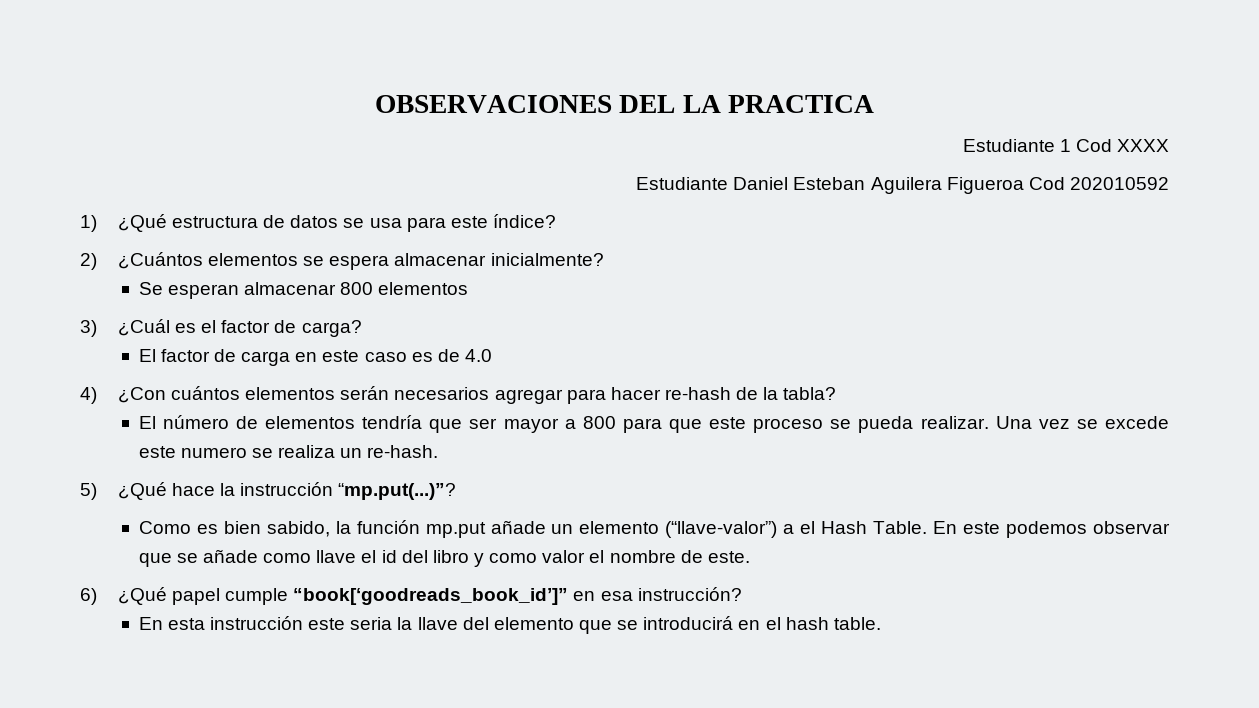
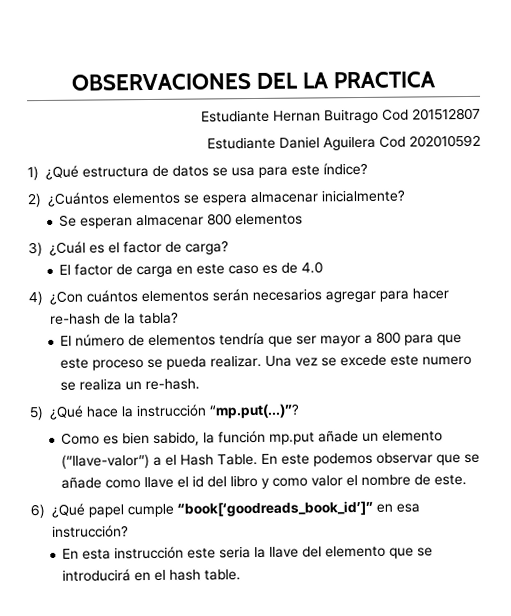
[1059,139,1169,152] 1 Cod XXXX -> [273,107,481,124] Hernan Buitrago Cod 201512807
[793,177,1024,194] Esteban Aguilera Figueroa -> [323,135,376,151] Aguilera

